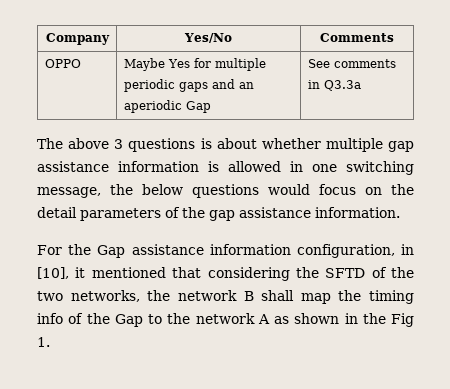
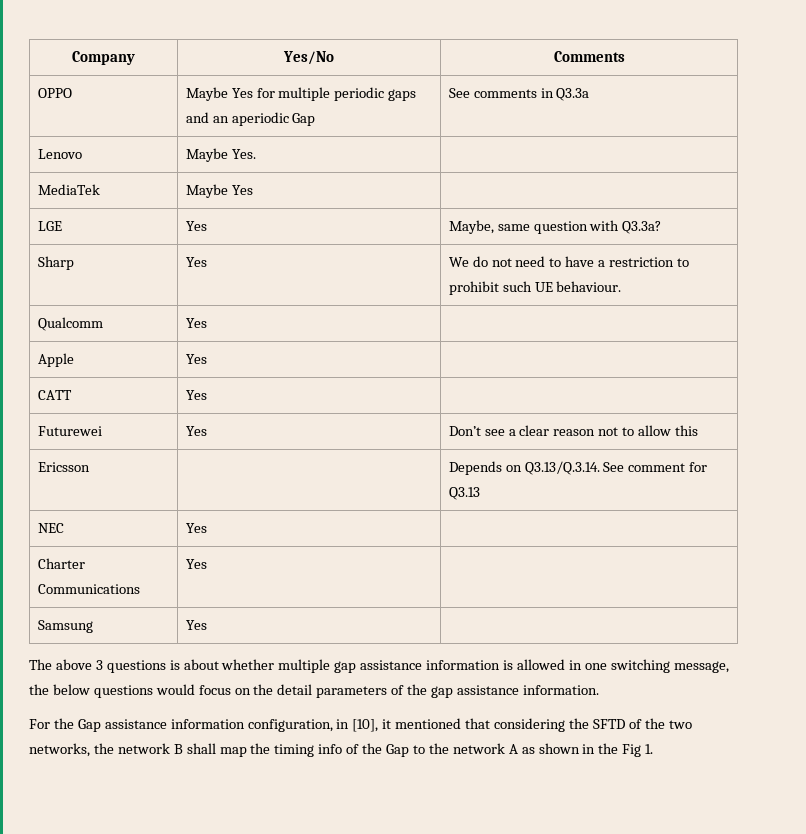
(361, 85) none -> [37,149,82,159] [185,148,256,162] [37,184,100,195] [185,184,253,198] [37,221,62,231] [185,221,207,231] [448,220,662,234] [37,256,74,270] [185,257,207,267] [448,256,690,267] [448,281,622,295] [37,317,103,331] [185,318,207,328] [37,353,74,367] [185,354,207,364] [37,390,72,400] [185,390,207,400] [37,426,102,436] [185,426,207,436] [448,425,699,436] [37,462,90,472] [448,461,708,475] [448,487,480,500] [37,523,64,533] [185,523,207,533] [37,558,85,569] [37,584,140,594] [185,559,207,569] [37,620,93,633] [185,620,207,630] // Lenovo | Maybe Yes. | // MediaTek | Maybe Yes | // LGE | Yes | Maybe, same question with Q3.3a? // Sharp | Yes | We do not need to have a restriction to prohibit such UE behaviour. // Qualcomm | Yes | // Apple | Yes | // CATT | Yes | // Futurewei | Yes | Don’t see a clear reason not to allow this // Ericsson | | Depends on Q3.13/Q.3.14. See comment for Q3.13 // NEC | Yes | // Charter Communications | Yes | // Samsung | Yes |

